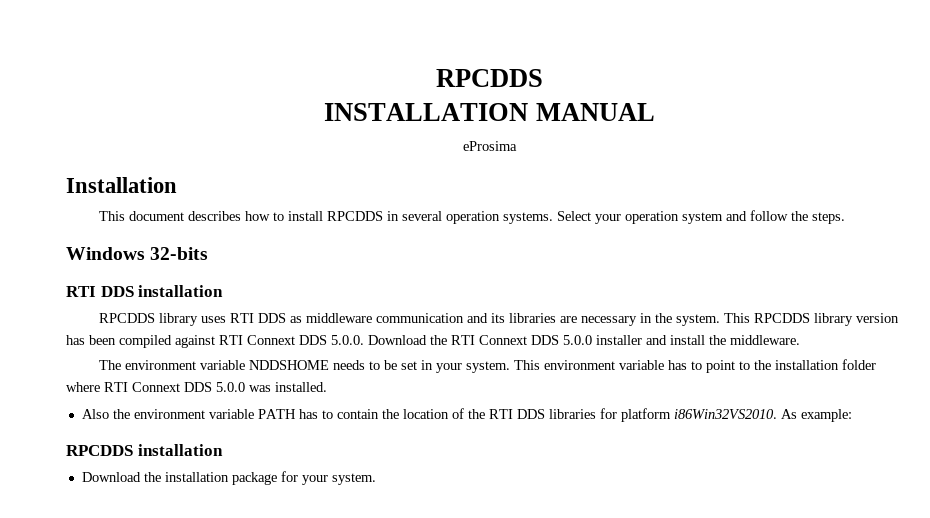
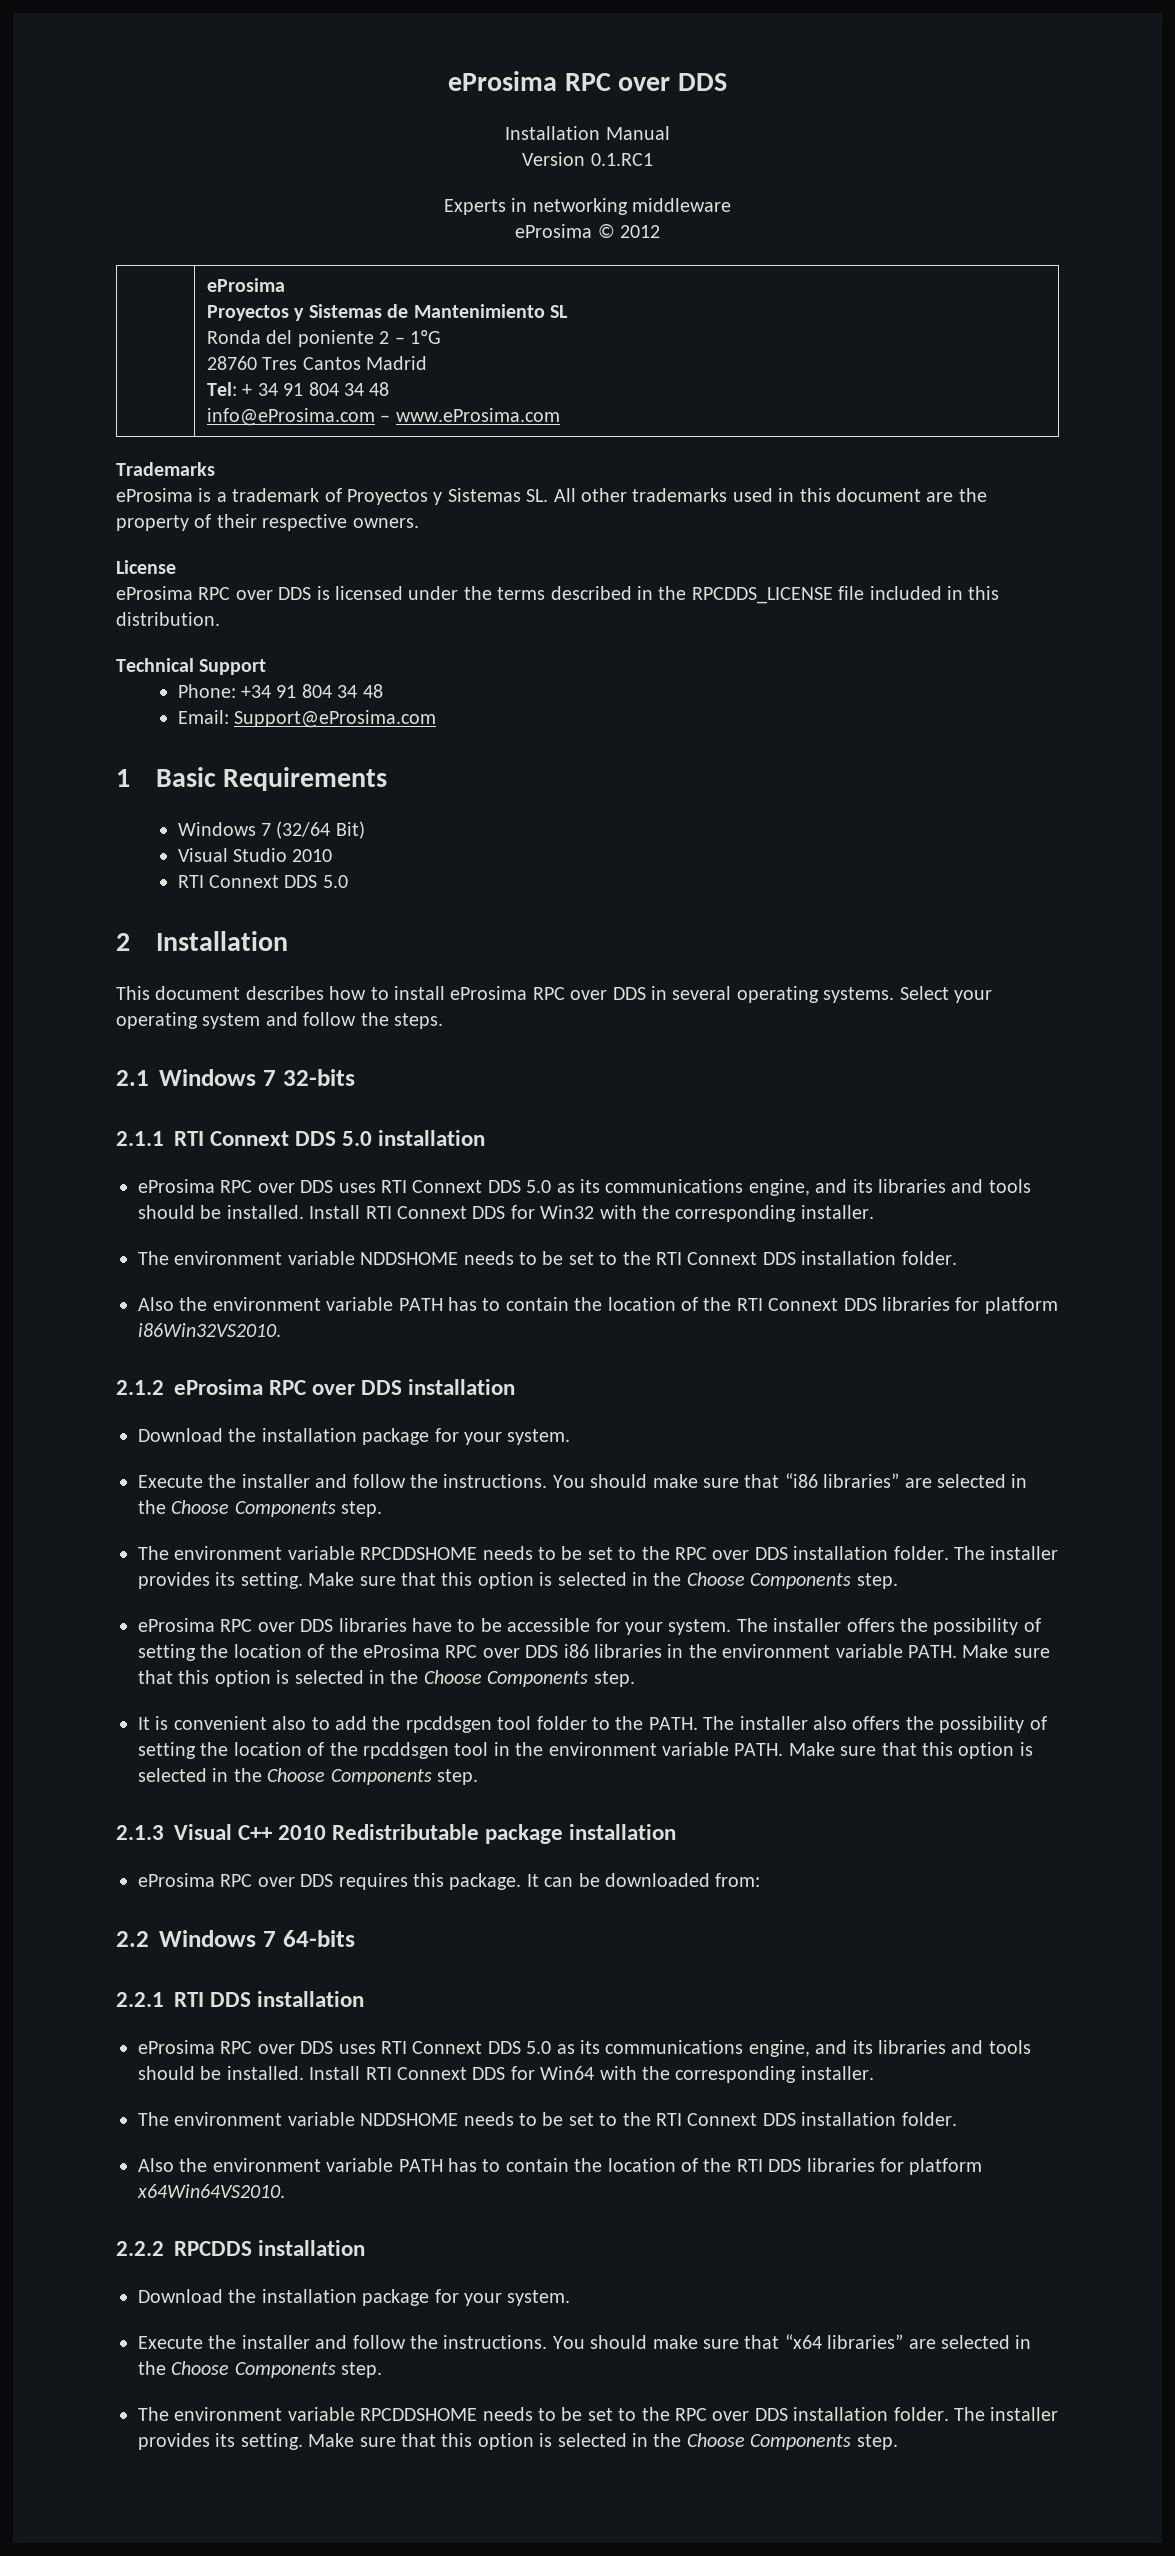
[436,69,543,87] [324,103,655,121] [463,141,517,151] RPCDDS // INSTALLATION MANUAL // eProsima // -> [448,71,727,91] [505,126,670,140] [522,152,653,166] [443,198,732,215] [515,224,660,238] [206,278,285,292] [206,304,568,321] [206,330,441,347] [206,356,428,370] [206,382,390,396] [206,408,560,426] [116,462,215,476] [116,488,987,505] [116,514,419,531] [116,560,176,574] [116,586,1000,604] [116,612,220,626] [116,658,267,675] [177,684,383,698] [177,710,436,728] [116,767,388,791] [177,821,365,839] [177,848,333,862] [177,875,348,888] [116,933,130,951] eProsima RPC over DDS // Installation Manual // Version 0.1.RC1 // Experts in networking middleware // eProsima © 2012 // | eProsima // Proyectos y Sistemas de Mantenimiento SL // Ronda del poniente 2 – 1ºG // 28760 Tres Cantos Madrid // Tel: + 34 91 804 34 48 // info@eProsima.com – www.eProsima.com // Trademarks // eProsima is a trademark of Proyectos y Sistemas SL. All other trademarks used in this document are the property of their respective owners. // License // eProsima RPC over DDS is licensed under the terms described in the RPCDDS_LICENSE file included in this distribution. // Technical Support // Phone: +34 91 804 34 48 // Email: Support@eProsima.com // 1 Basic Requirements // Windows 7 (32/64 Bit) // Visual Studio 2010 // RTI Connext DDS 5.0 // 2
[327,211,384,221] RPCDDS -> [450,986,646,1000] eProsima RPC over DDS
[446,211,501,224] operation -> [736,986,819,1003] operating
[625,211,680,224] operation -> [116,1012,198,1029] operating
[66,247,209,260] [66,285,224,297] [99,313,900,326] [66,335,800,348] [99,359,877,373] [66,382,327,392] Windows 32-bits // RTI DDS installation // RPCDDS library uses RTI DDS as middleware communication and its libraries are necessary in the system. This RPCDDS library version has been compiled against RTI Connext DDS 5.0.0. Download the RTI Connext DDS 5.0.0 installer and install the middleware. // The environment variable NDDSHOME needs to be set in your system. This environment variable has to point to the installation folder where RTI Connext DDS 5.0.0 was installed. -> [116,1069,355,1086] [116,1130,486,1146] [138,1179,1031,1196] [138,1205,874,1222] [138,1251,957,1265] [138,1297,1058,1314] [138,1323,281,1337] [116,1379,516,1395] [138,1428,571,1445] [138,1473,1028,1488] [138,1500,383,1517] [138,1546,1059,1560] [138,1572,898,1589] [138,1618,1041,1635] [138,1644,1050,1661] [138,1670,635,1687] [138,1716,1047,1733] [138,1742,1033,1759] [138,1768,478,1785] [116,1824,677,1844] [138,1873,761,1890] [116,1930,355,1947] [116,1991,365,2007] [138,2040,1031,2057] [138,2066,874,2083] [138,2112,957,2126] 2.1 Windows 7 32-bits // 2.1.1 RTI Connext DDS 5.0 installation // eProsima RPC over DDS uses RTI Connext DDS 5.0 as its communications engine, and its libraries and tools should be installed. Install RTI Connext DDS for Win32 with the corresponding installer. // The environment variable NDDSHOME needs to be set to the RTI Connext DDS installation folder. // Also the environment variable PATH has to contain the location of the RTI Connext DDS libraries for platform i86Win32VS2010. // 2.1.2 eProsima RPC over DDS installation // Download the installation package for your system. // Execute the installer and follow the instructions. You should make sure that “i86 libraries” are selected in the Choose Components step. // The environment variable RPCDDSHOME needs to be set to the RPC over DDS installation folder. The installer provides its setting. Make sure that this option is selected in the Choose Components step. // eProsima RPC over DDS libraries have to be accessible for your system. The installer offers the possibility of setting the location of the eProsima RPC over DDS i86 libraries in the environment variable PATH. Make sure that this option is selected in the Choose Components step. // It is convenient also to add the rpcddsgen tool folder to the PATH. The installer also offers the possibility of setting the location of the rpcddsgen tool in the environment variable PATH. Make sure that this option is selected in the Choose Components step. // 2.1.3 Visual C++ 2010 Redistributable package installation // eProsima RPC over DDS requires this package. It can be downloaded from: // 2.2 Windows 7 64-bits // 2.2.1 RTI DDS installation // eProsima RPC over DDS uses RTI Connext DDS 5.0 as its communications engine, and its libraries and tools should be installed. Install RTI Connext DDS for Win64 with the corresponding installer. // The environment variable NDDSHOME needs to be set to the RTI Connext DDS installation folder.
[673,409,852,422] i86Win32VS2010. As example: // -> [137,2184,285,2198] [116,2241,164,2256] x64Win64VS2010. // 2.2.2
(376, 479) none -> [138,2334,1032,2349] [138,2361,383,2378] [138,2407,1059,2421] [138,2433,898,2450] // Execute the installer and follow the instructions. You should make sure that “x64 libraries” are selected in the Choose Components step. // The environment variable RPCDDSHOME needs to be set to the RPC over DDS installation folder. The installer provides its setting. Make sure that this option is selected in the Choose Components step.

